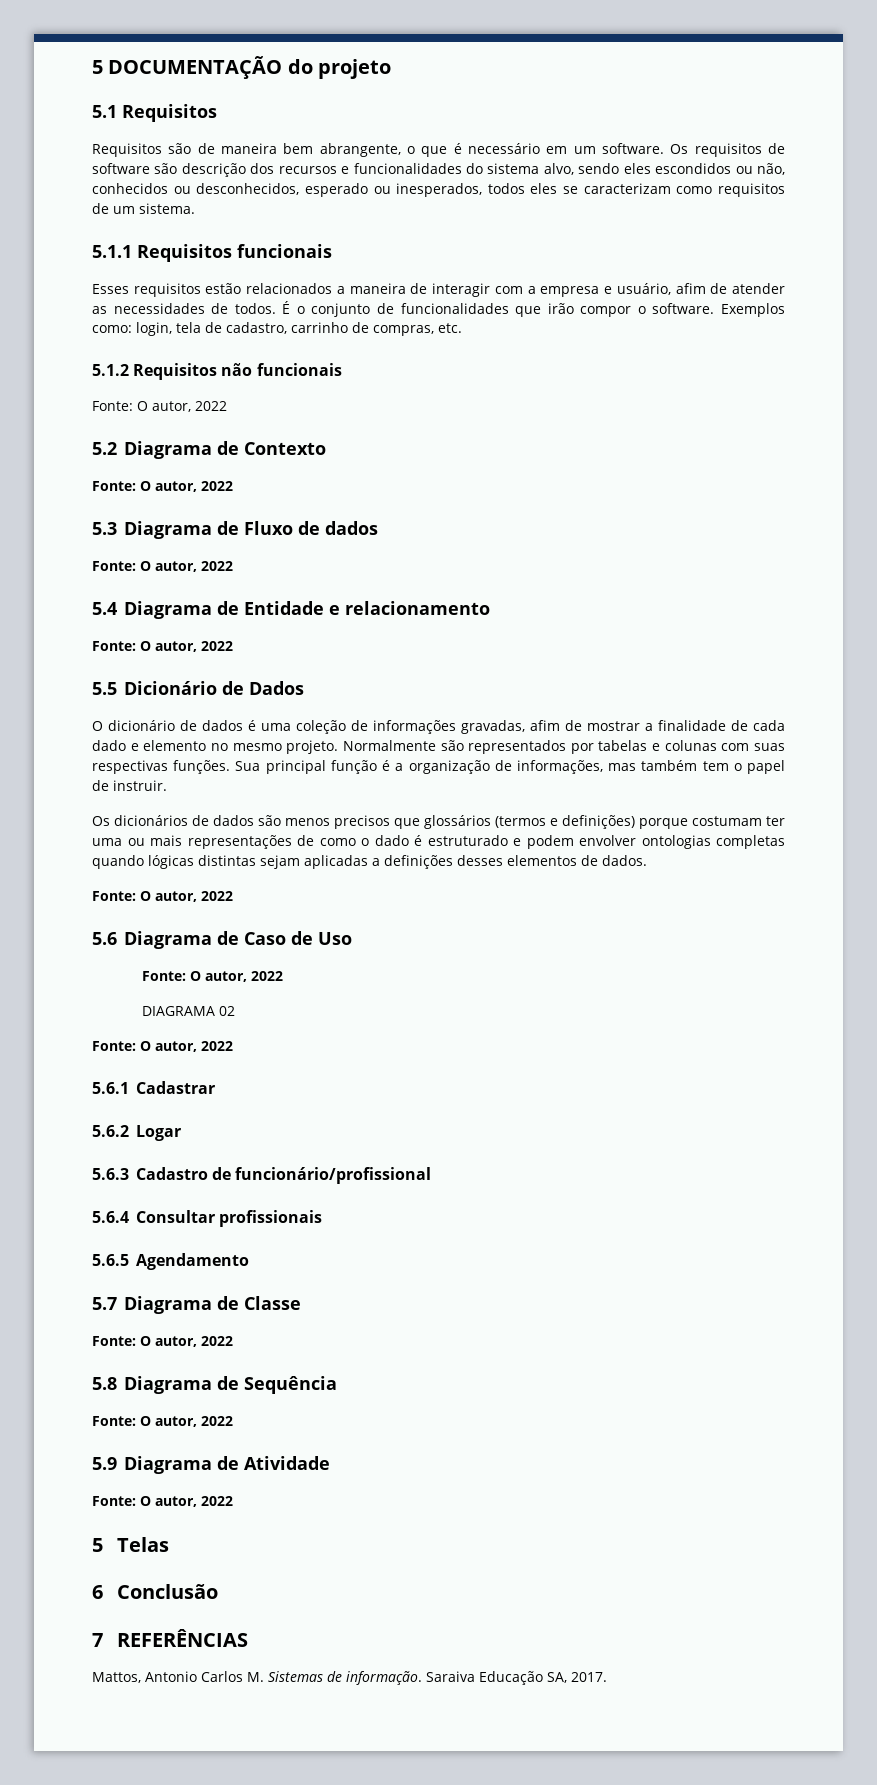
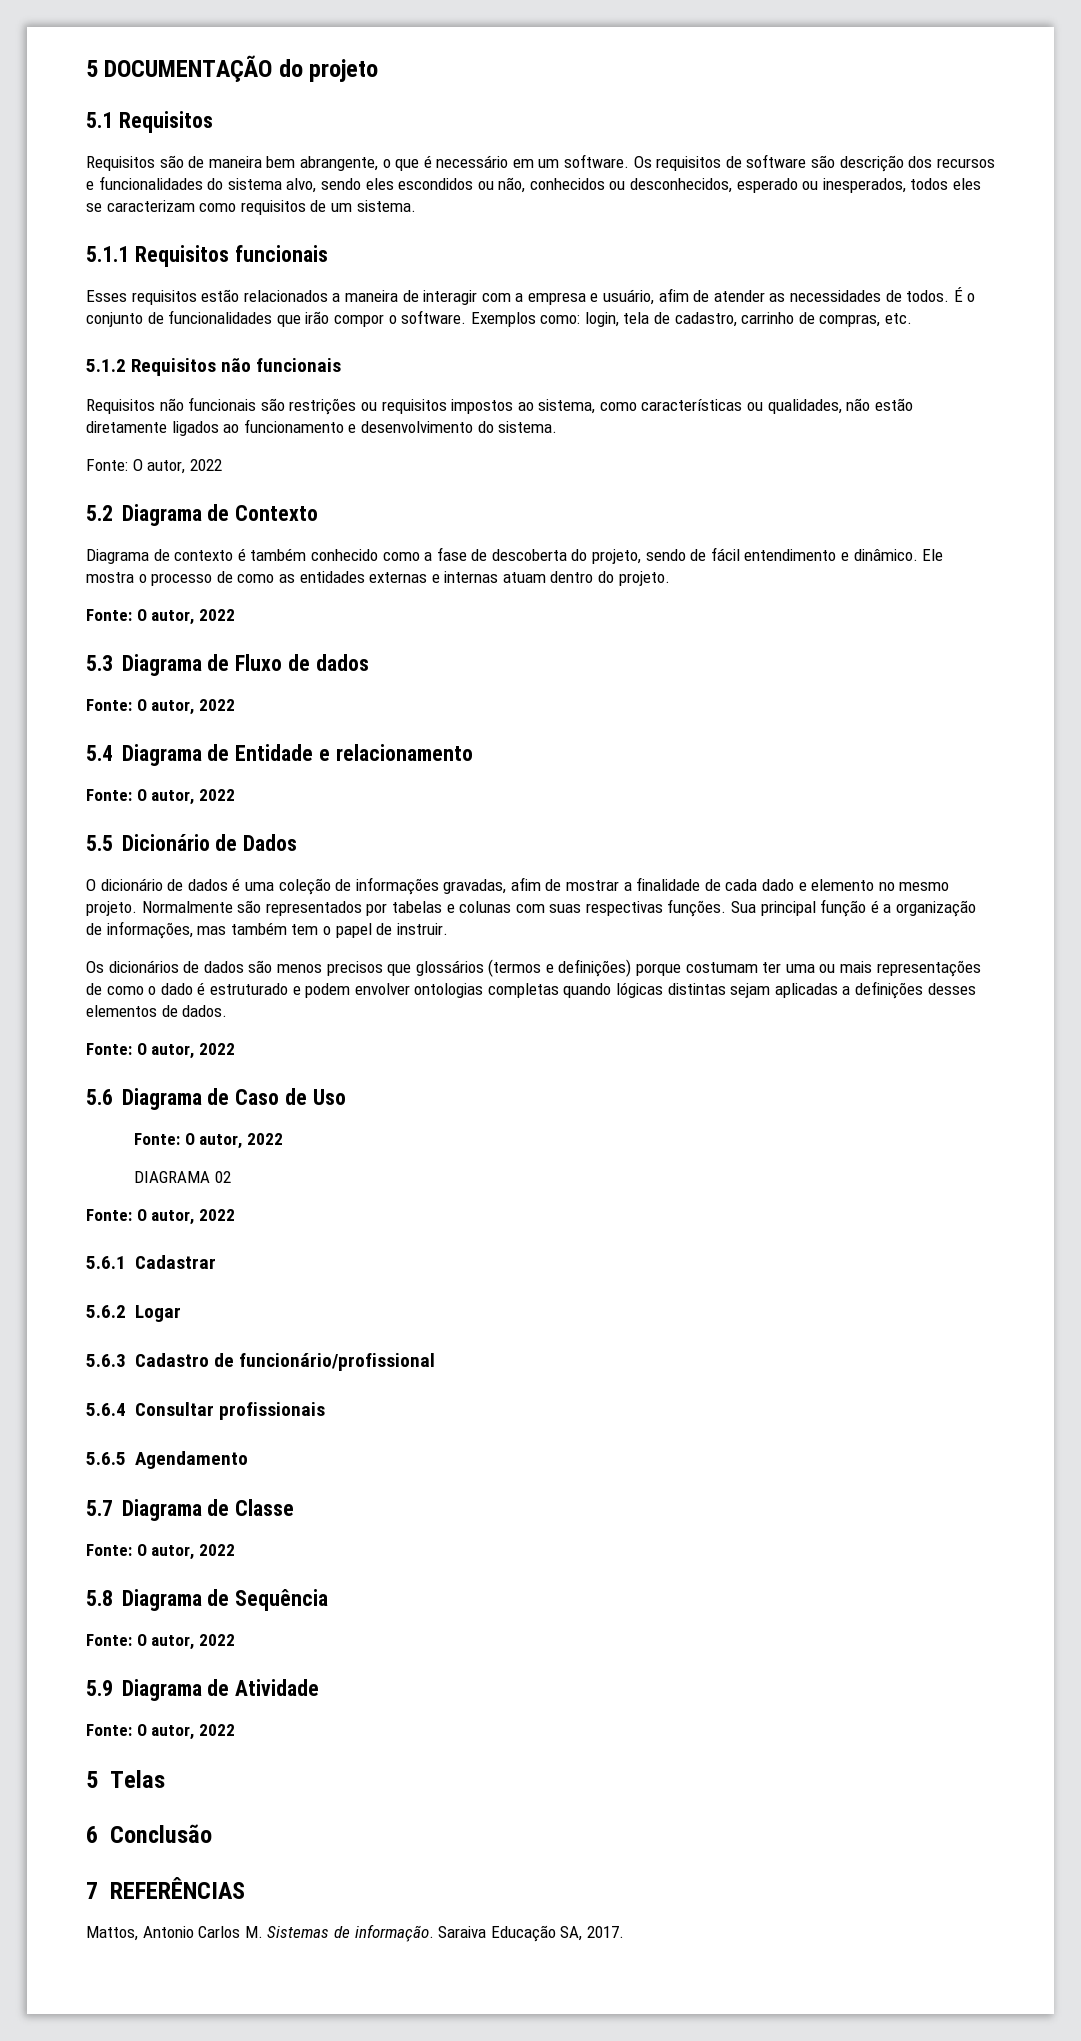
(342, 369) none -> [86,397,913,415] [86,419,558,436] // Requisitos não funcionais são restrições ou requisitos impostos ao sistema, como características ou qualidades, não estão diretamente ligados ao funcionamento e desenvolvimento do sistema.
(326, 448) none -> [86,547,944,564] [86,571,670,586] // Diagrama de contexto é também conhecido como a fase de descoberta do projeto, sendo de fácil entendimento e dinâmico. Ele mostra o processo de como as entidades externas e internas atuam dentro do projeto.

